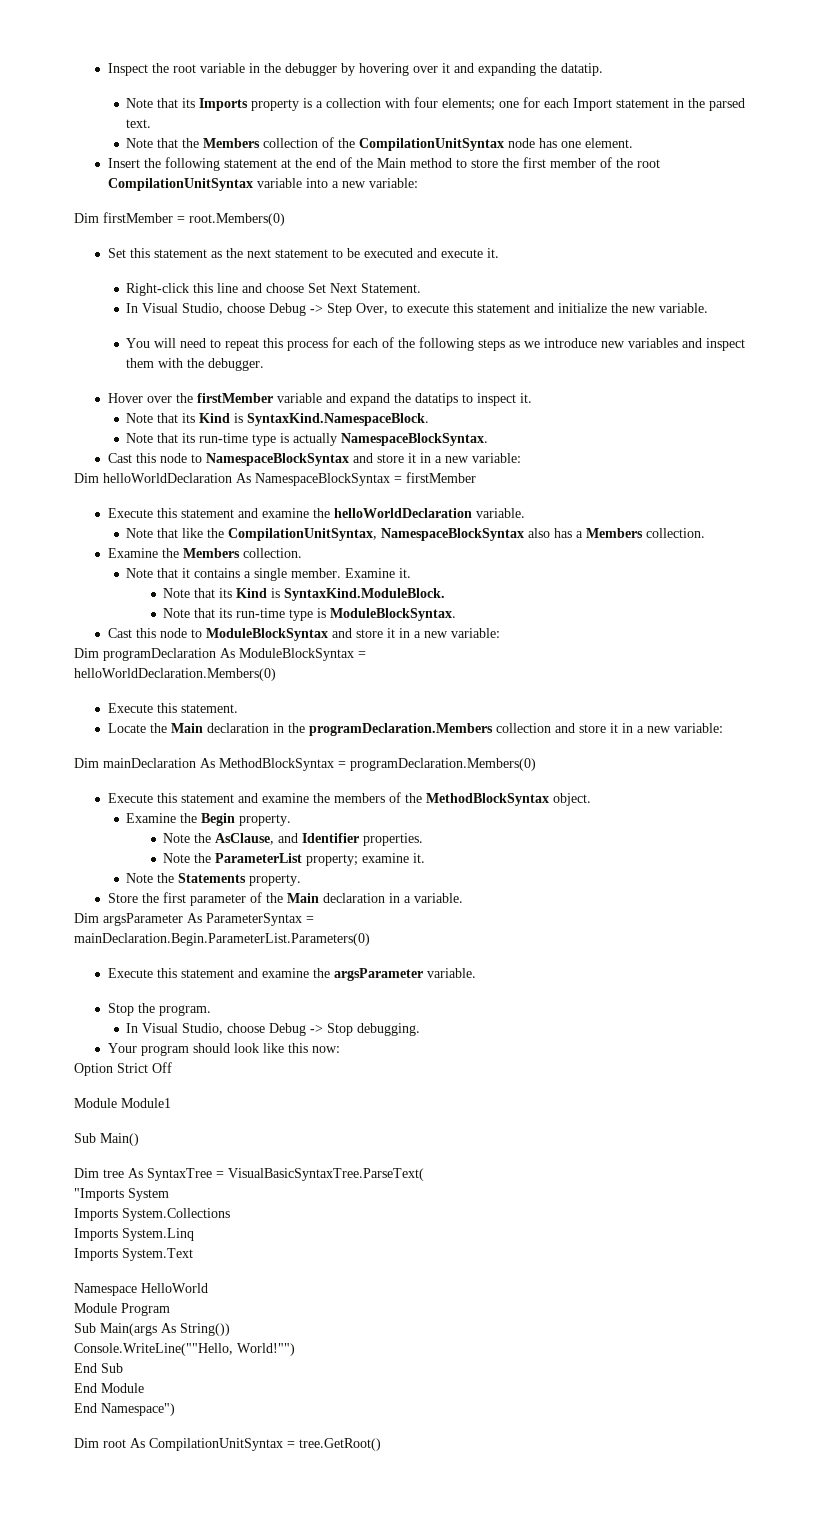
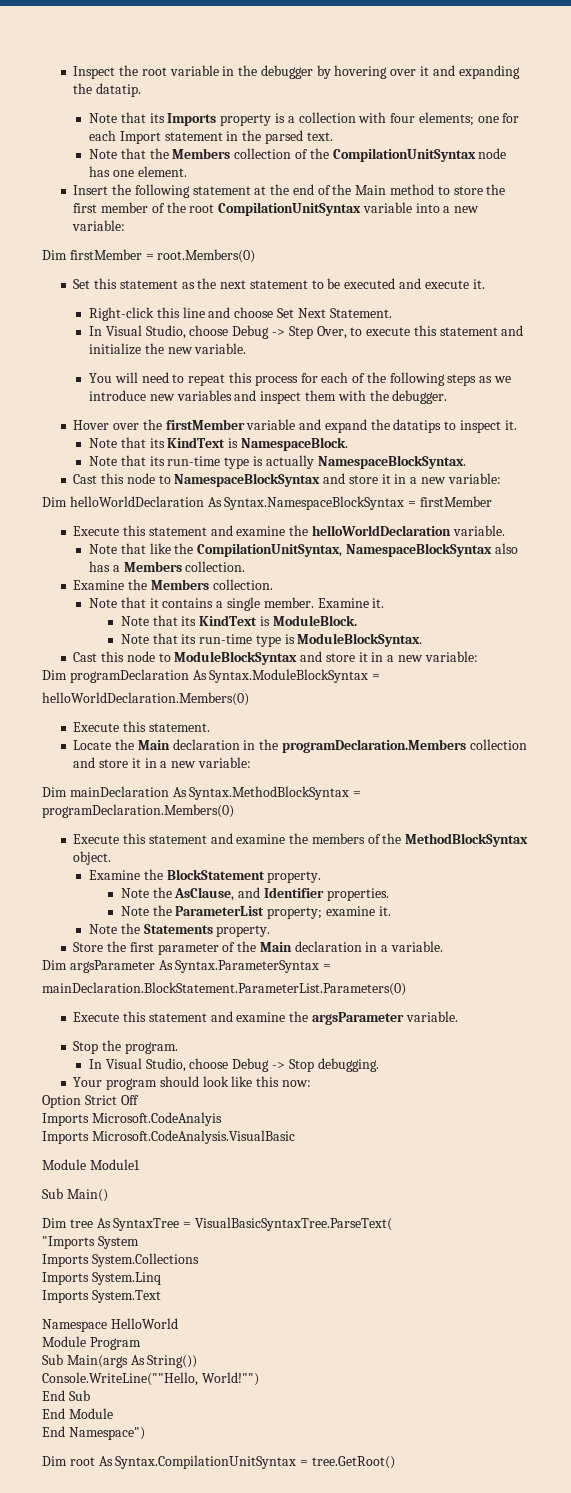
[199,413,430,426] Kind is SyntaxKind.NamespaceBlock. -> [167,437,348,451] KindText is NamespaceBlock.
[255,473,390,486] NamespaceBlockSyntax -> [224,496,405,510] Syntax.NamespaceBlockSyntax
[236,588,446,601] Kind is SyntaxKind.ModuleBlock. -> [199,615,357,626] KindText is ModuleBlock.
[239,648,354,661] ModuleBlockSyntax -> [209,669,369,683] Syntax.ModuleBlockSyntax
[219,758,334,771] MethodBlockSyntax -> [189,786,350,800] Syntax.MethodBlockSyntax
[201,813,236,826] Begin -> [166,869,265,880] BlockStatement
[206,913,314,926] [74,933,370,946] ParameterSyntax = // mainDeclaration.Begin.ParameterList.Parameters(0) -> [175,960,332,973] [42,982,406,996] Syntax.ParameterSyntax = // mainDeclaration.BlockStatement.ParameterList.Parameters(0)
(172, 1067) none -> [42,1112,222,1126] [42,1130,295,1144] // Imports Microsoft.CodeAnalyis // Imports Microsoft.CodeAnalysis.VisualBasic
[149,1438,283,1451] CompilationUnitSyntax -> [115,1455,297,1469] Syntax.CompilationUnitSyntax

